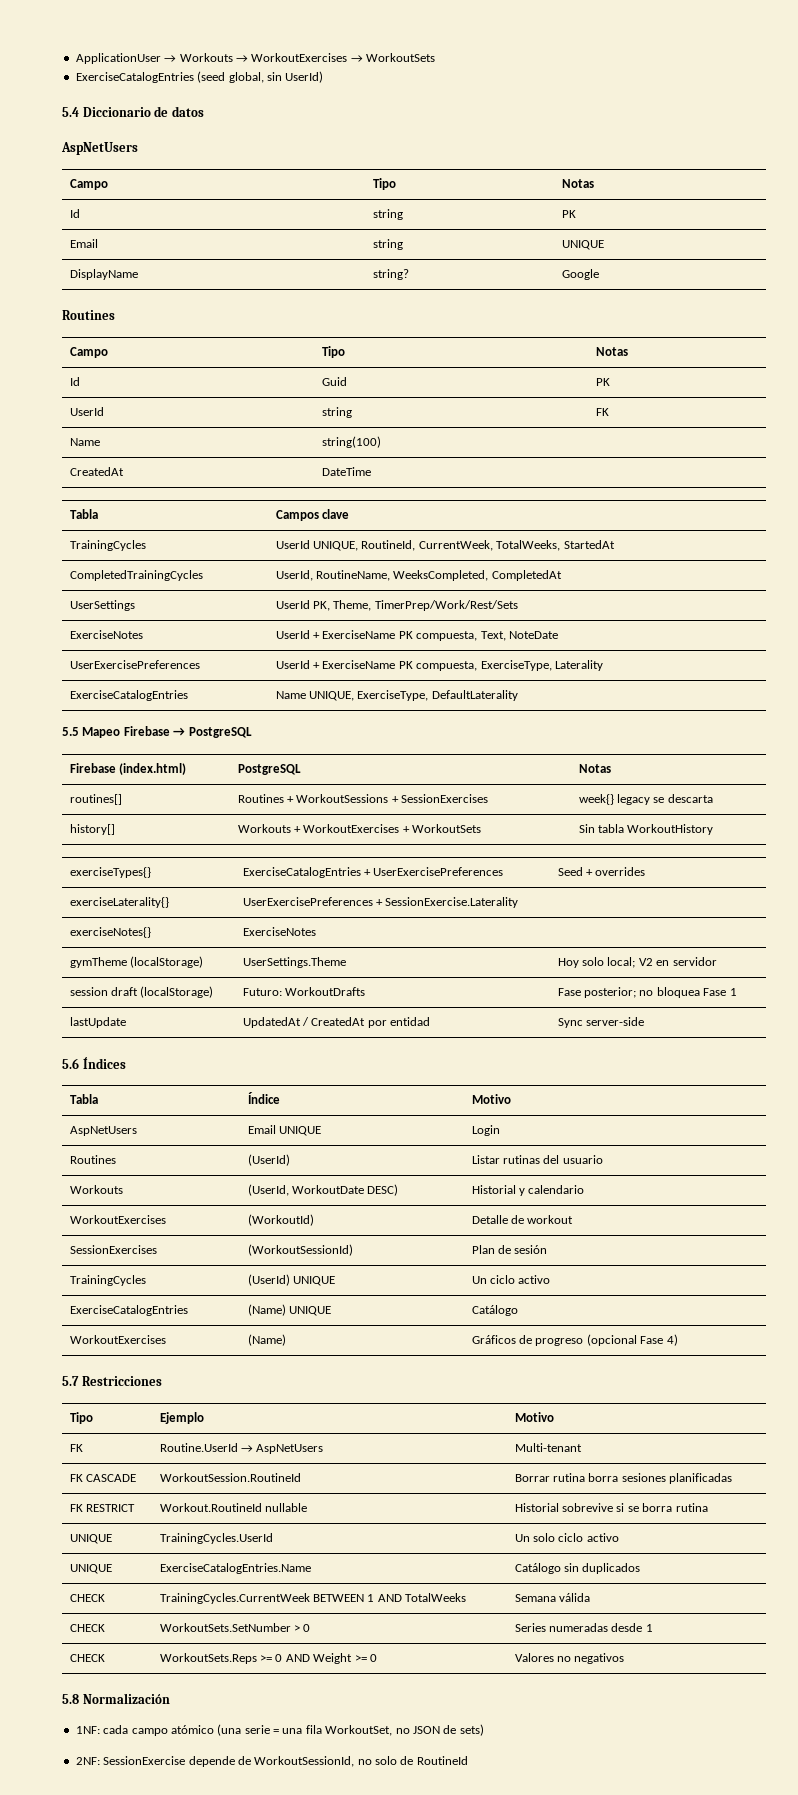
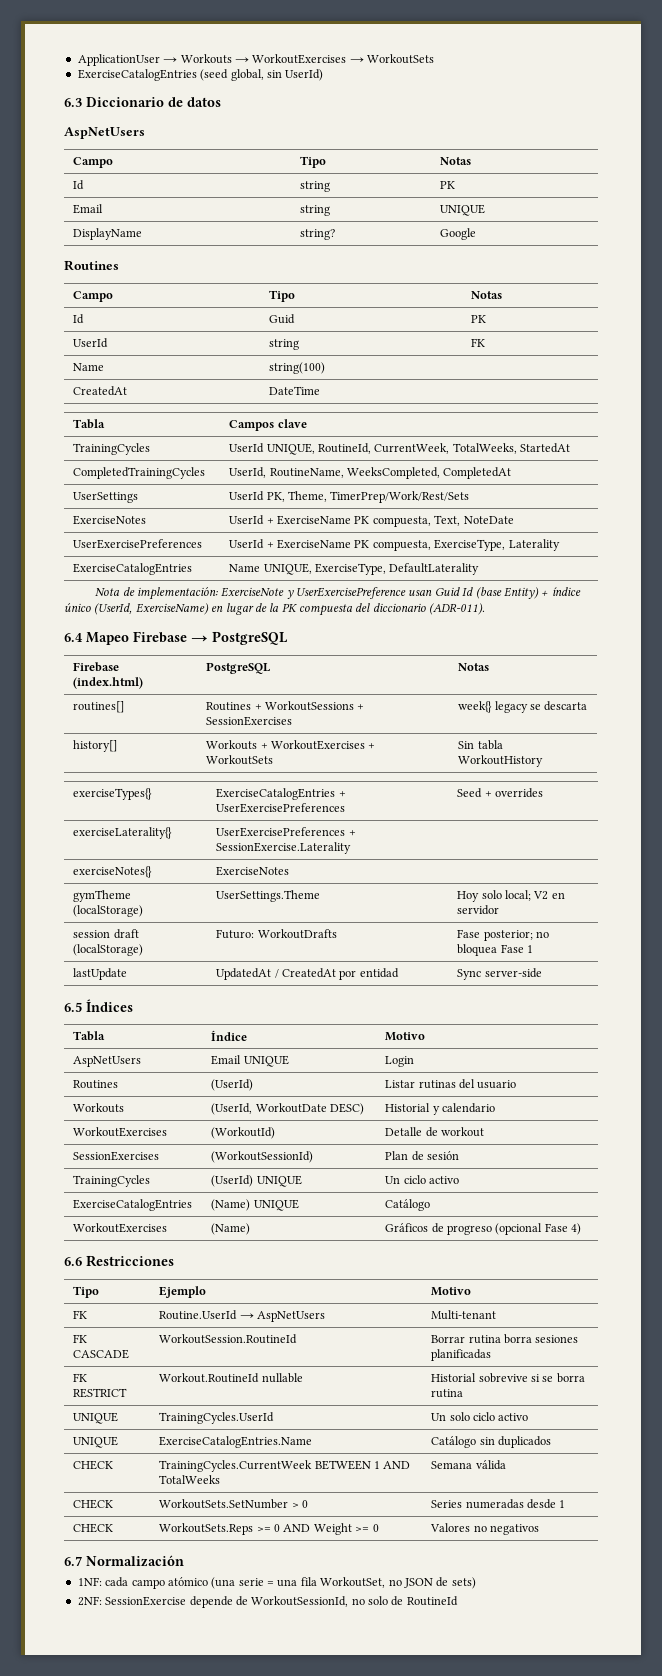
[62,107,79,117] 5.4 -> [64,98,82,107] 6.3
[62,727,79,736] 5.5 -> [95,587,581,600] [64,603,486,616] [64,633,83,642] Nota de implementación: ExerciseNote y UserExercisePreference usan Guid Id (base Entity) + índice único (UserId, ExerciseName) en lugar de la PK compuesta del diccionario (ADR-011). // 6.4
[62,1058,79,1069] 5.6 -> [64,1002,82,1012] 6.5
[62,1376,79,1386] 5.7 -> [64,1257,82,1266] 6.6
[62,1694,79,1704] 5.8 -> [64,1556,82,1566] 6.7

